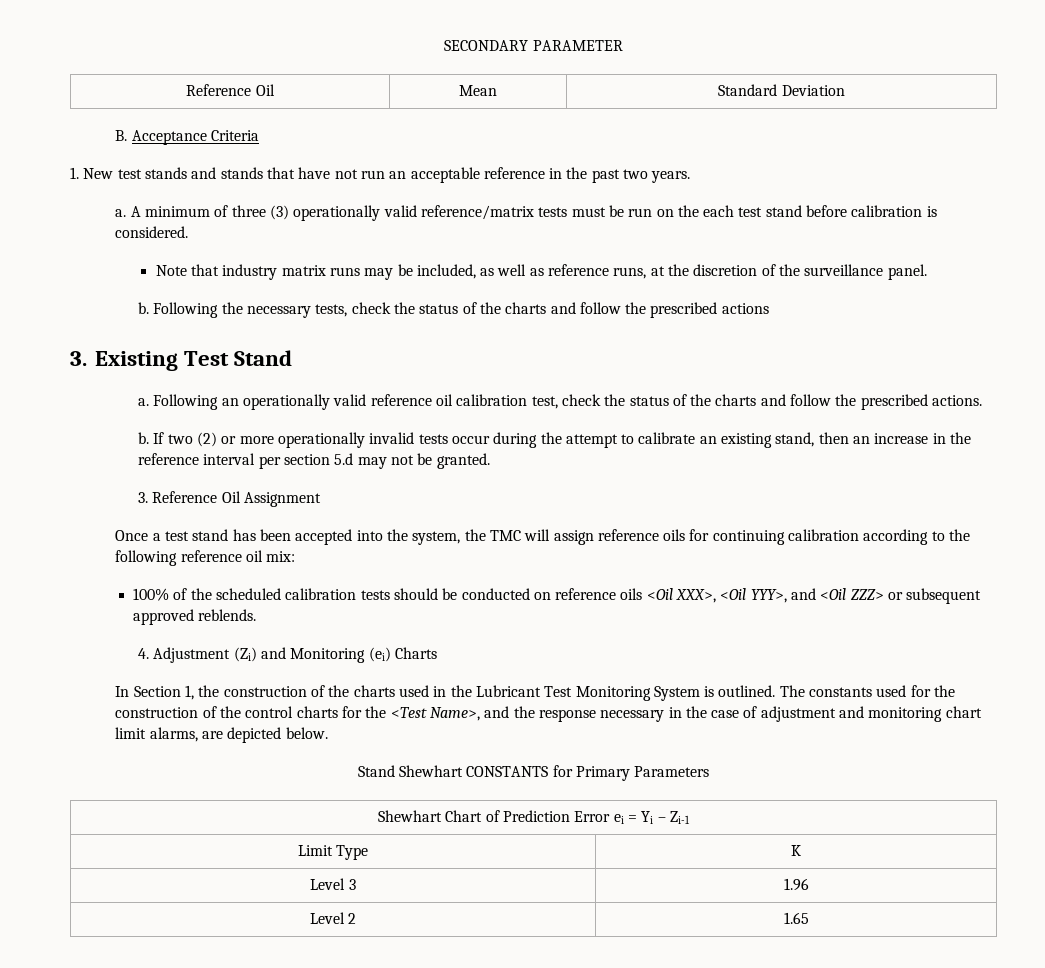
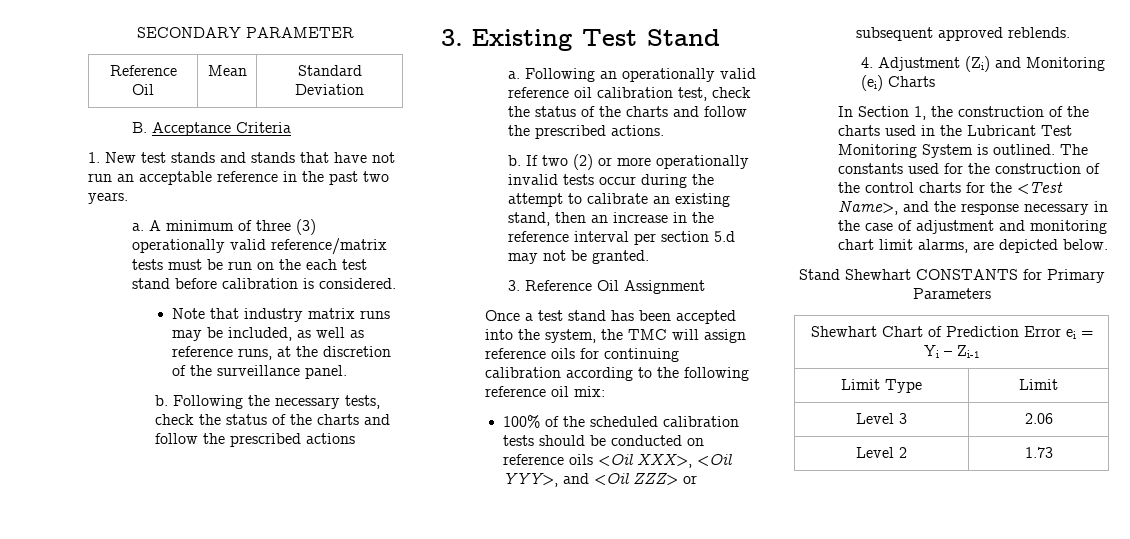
[791,845,801,856] K -> [1019,379,1058,390] Limit
[783,878,809,891] 1.96 -> [1024,413,1053,424] 2.06
[783,912,809,924] 1.65 -> [1024,447,1053,458] 1.73

